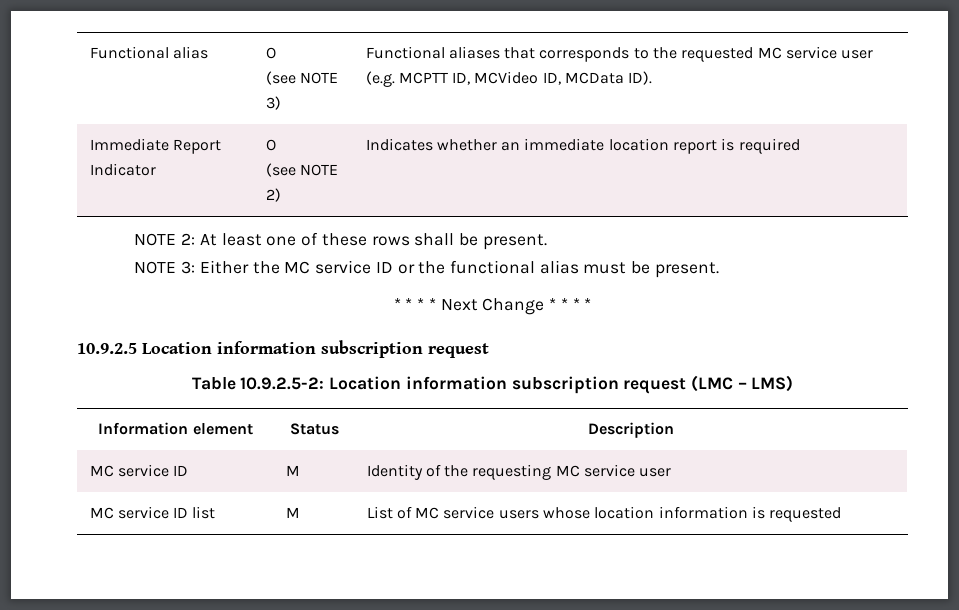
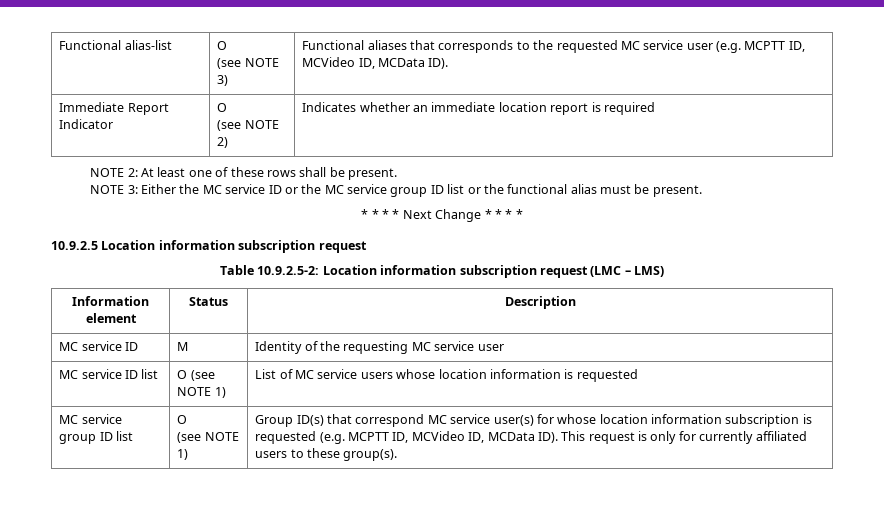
[89,46,208,59] Functional alias -> [59,40,172,50] Functional alias-list
(446, 267) none -> [324,184,504,197] MC service group ID list or the
[285,507,300,518] M -> [177,370,215,381] [177,387,226,398] O (see NOTE 1)
(842, 514) none -> [59,414,122,424] [59,431,134,444] [177,415,188,424] [177,432,239,443] [177,449,189,460] [255,414,812,427] [255,431,807,444] [255,448,398,461] // MC service group ID list | O // (see NOTE 1) | Group ID(s) that correspond MC service user(s) for whose location information subscription is requested (e.g. MCPTT ID, MCVideo ID, MCData ID). This request is only for currently affiliated users to these group(s).

